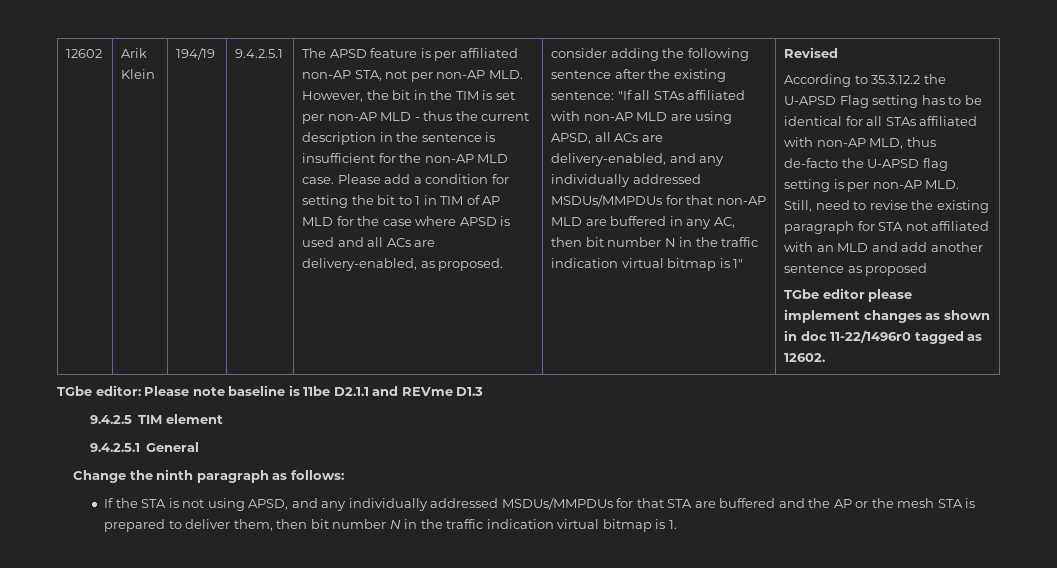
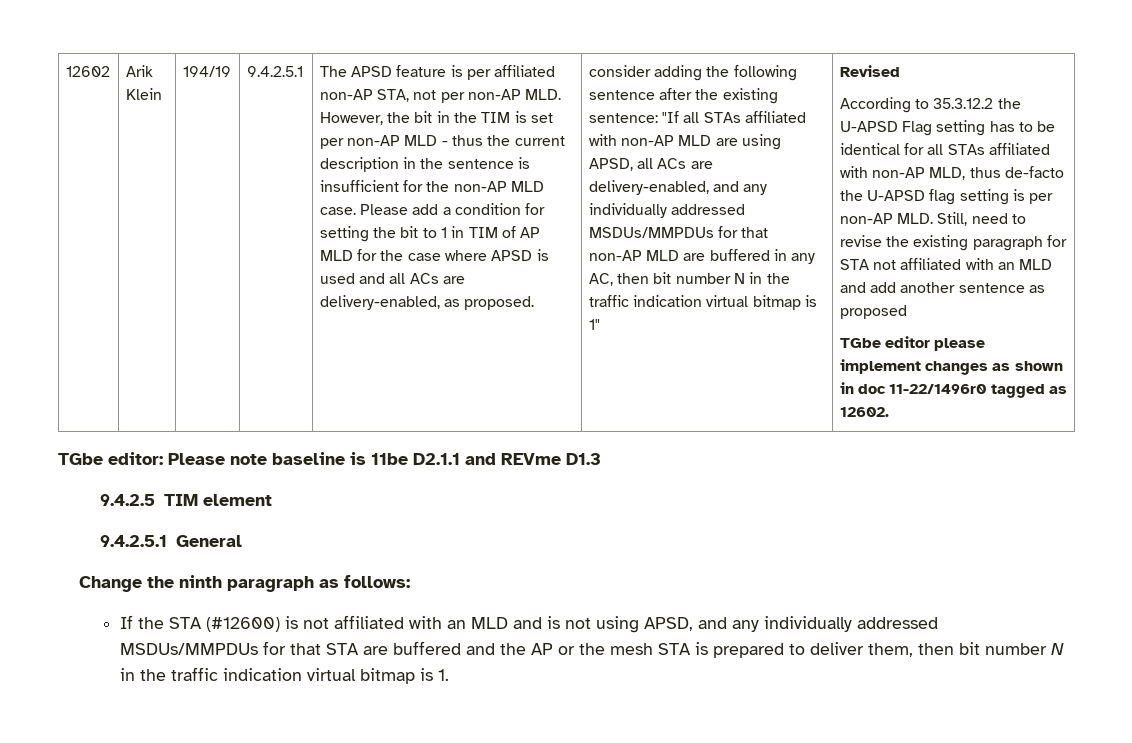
(167, 503) none -> [205,615,542,632] (#12600) is not affiliated with an MLD and

